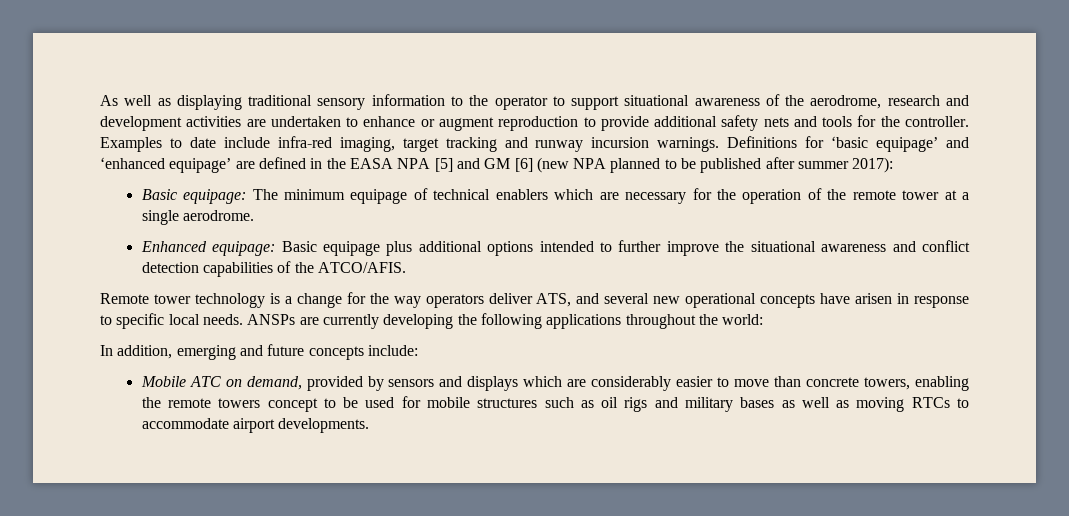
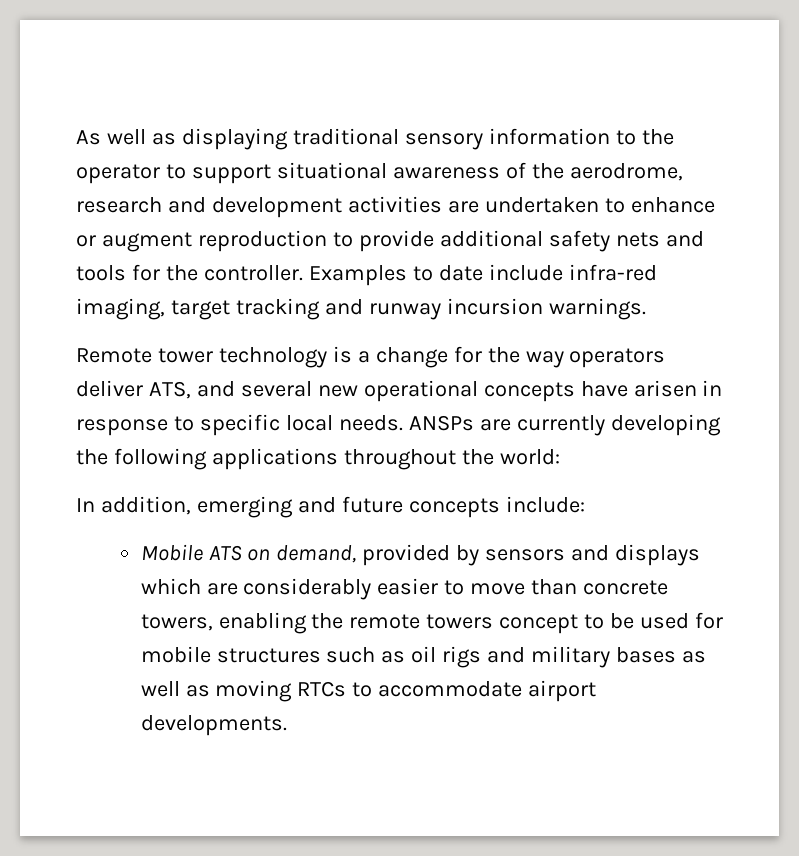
[727,136,969,152] [100,157,894,173] [141,188,970,204] [141,210,255,225] [140,240,970,256] [141,261,407,277] Definitions for ‘basic equipage’ and ‘enhanced equipage’ are defined in the EASA NPA [5] and GM [6] (new NPA planned to be published after summer 2017): // Basic equipage: The minimum equipage of technical enablers which are necessary for the operation of the remote tower at a single aerodrome. // Enhanced equipage: Basic equipage plus additional options intended to further improve the situational awareness and conflict detection capabilities of the ATCO/AFIS. -> (646, 309) none
[189,376,221,387] ATC -> [208,545,242,561] ATS

